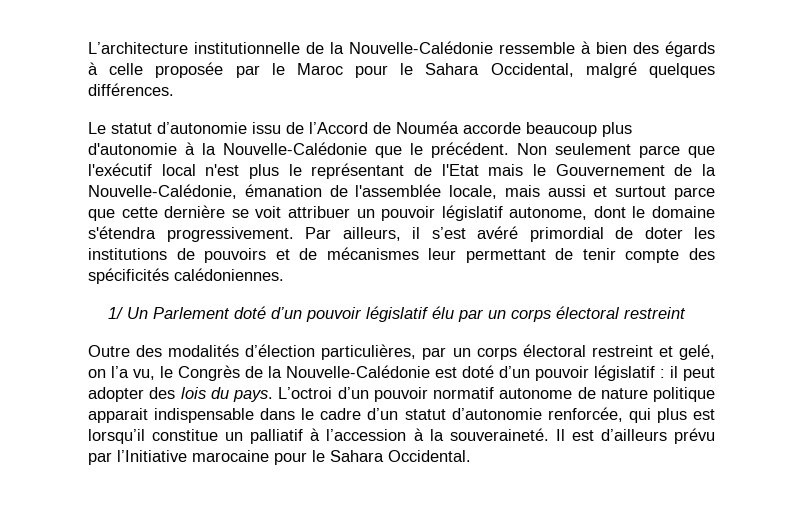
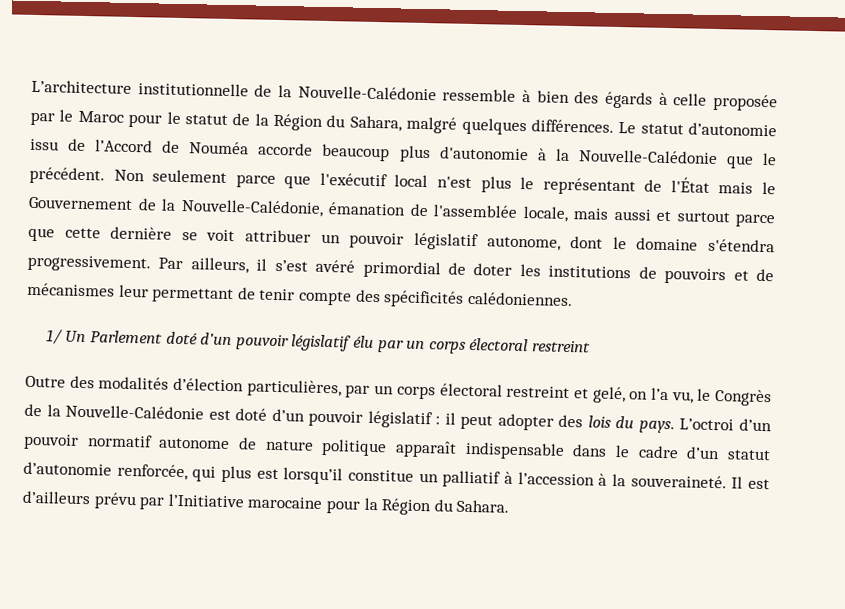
[425,63,574,77] Sahara Occidental, -> [184,113,402,132] statut de la Région du Sahara,
(174, 89) // -> (614, 126) none
[441,164,479,176] l'Etat -> [670,177,710,193] l'État
[88,408,148,423] apparait -> [395,440,457,458] apparaît
[312,450,471,462] le Sahara Occidental. -> [363,497,510,516] la Région du Sahara.

